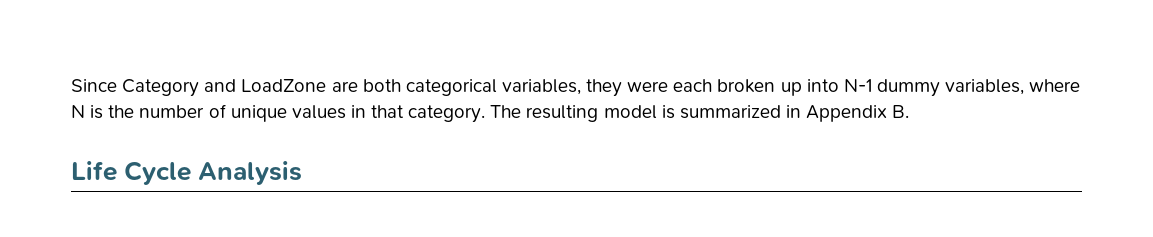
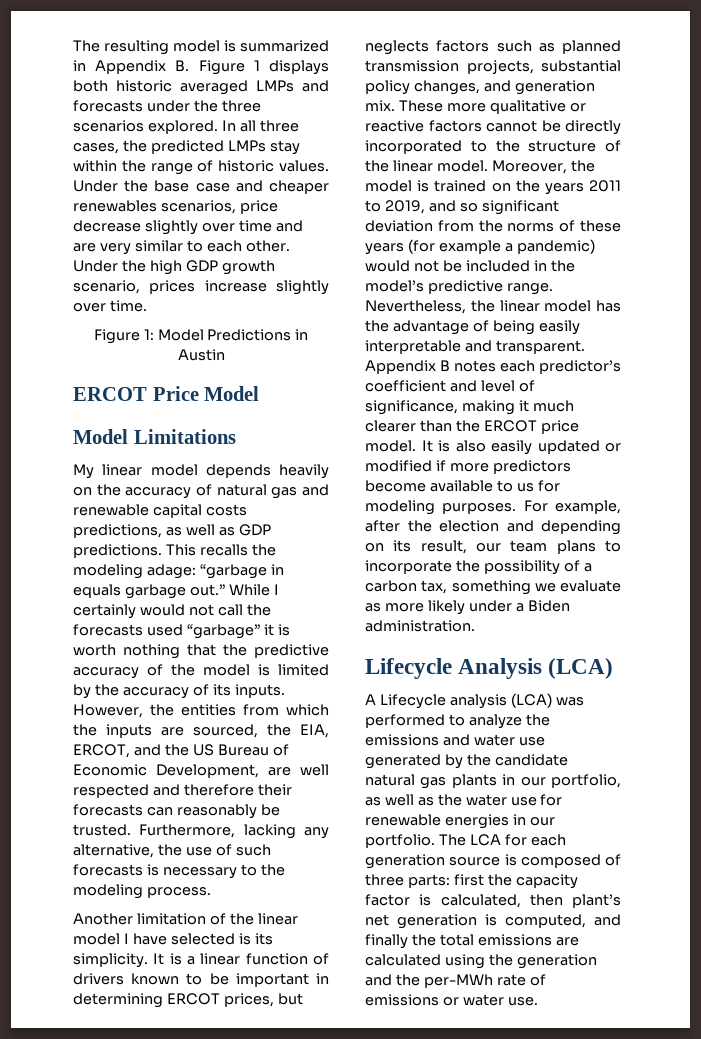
[71,79,1081,97] [71,104,486,123] Since Category and LoadZone are both categorical variables, they were each broken up into N-1 dummy variables, where N is the number of unique values in that category. -> (73, 46) none
[71,161,303,185] // Life Cycle Analysis -> [198,60,329,75] [73,80,329,95] [73,100,261,112] [73,120,299,134] [73,140,300,155] [73,160,329,175] [73,180,329,194] [73,200,278,214] [73,220,303,235] [73,240,290,255] [73,260,275,275] [73,280,329,295] [73,300,147,312] [93,329,309,344] [177,349,225,361] [73,386,260,401] [73,429,236,444] [73,464,329,479] [73,484,329,499] [73,504,247,518] [73,524,271,538] [73,544,276,558] [73,564,284,579] [73,584,279,599] [73,604,271,619] [73,624,290,639] [73,644,329,659] [73,664,329,679] [73,684,285,699] [73,704,329,718] [73,724,329,738] [73,744,289,758] [73,764,329,778] [73,784,292,798] [73,804,280,819] [73,824,329,839] [73,844,271,858] [73,864,285,879] [73,884,211,899] [73,913,298,925] [73,933,273,945] [73,953,329,968] [73,973,329,987] [73,993,303,1008] [365,40,621,55] [365,60,621,74] [365,80,595,95] [365,100,586,114] [365,120,621,135] [365,140,621,154] [365,160,595,174] [365,180,621,195] [365,200,559,215] [365,220,621,232] [365,239,595,255] [365,260,575,272] [365,280,553,295] [365,300,621,314] [365,320,580,335] [365,340,585,354] [365,360,621,374] [365,380,535,392] [365,400,574,415] [365,420,579,434] [365,440,621,455] [365,460,571,474] [365,480,560,492] [365,500,621,515] [365,520,621,535] [365,540,621,554] [365,560,592,575] [365,580,621,595] [365,600,570,615] [365,620,475,632] [365,658,614,679] [365,693,584,709] [365,714,550,729] [365,734,545,746] [365,754,568,769] [365,774,621,789] [365,794,563,806] [365,814,555,829] [365,834,566,848] [365,854,621,869] [365,874,578,889] [365,894,621,908] [365,914,621,929] [365,934,579,949] [365,954,597,969] [365,974,546,988] [365,994,538,1006] Figure 1 displays both historic averaged LMPs and forecasts under the three scenarios explored. In all three cases, the predicted LMPs stay within the range of historic values. Under the base case and cheaper renewables scenarios, price decrease slightly over time and are very similar to each other. Under the high GDP growth scenario, prices increase slightly over time. // Figure 1: Model Predictions in Austin // ERCOT Price Model // Model Limitations // My linear model depends heavily on the accuracy of natural gas and renewable capital costs predictions, as well as GDP predictions. This recalls the modeling adage: “garbage in equals garbage out.” While I certainly would not call the forecasts used “garbage” it is worth nothing that the predictive accuracy of the model is limited by the accuracy of its inputs. However, the entities from which the inputs are sourced, the EIA, ERCOT, and the US Bureau of Economic Development, are well respected and therefore their forecasts can reasonably be trusted. Furthermore, lacking any alternative, the use of such forecasts is necessary to the modeling process. // Another limitation of the linear model I have selected is its simplicity. It is a linear function of drivers known to be important in determining ERCOT prices, but neglects factors such as planned transmission projects, substantial policy changes, and generation mix. These more qualitative or reactive factors cannot be directly incorporated to the structure of the linear model. Moreover, the model is trained on the years 2011 to 2019, and so significant deviation from the norms of these years (for example a pandemic) would not be included in the model’s predictive range. Nevertheless, the linear model has the advantage of being easily interpretable and transparent. Appendix B notes each predictor’s coefficient and level of significance, making it much clearer than the ERCOT price model. It is also easily updated or modified if more predictors become available to us for modeling purposes. For example, after the election and depending on its result, our team plans to incorporate the possibility of a carbon tax, something we evaluate as more likely under a Biden administration. // Lifecycle Analysis (LCA) // A Lifecycle analysis (LCA) was performed to analyze the emissions and water use generated by the candidate natural gas plants in our portfolio, as well as the water use for renewable energies in our portfolio. The LCA for each generation source is composed of three parts: first the capacity factor is calculated, then plant’s net generation is computed, and finally the total emissions are calculated using the generation and the per-MWh rate of emissions or water use.

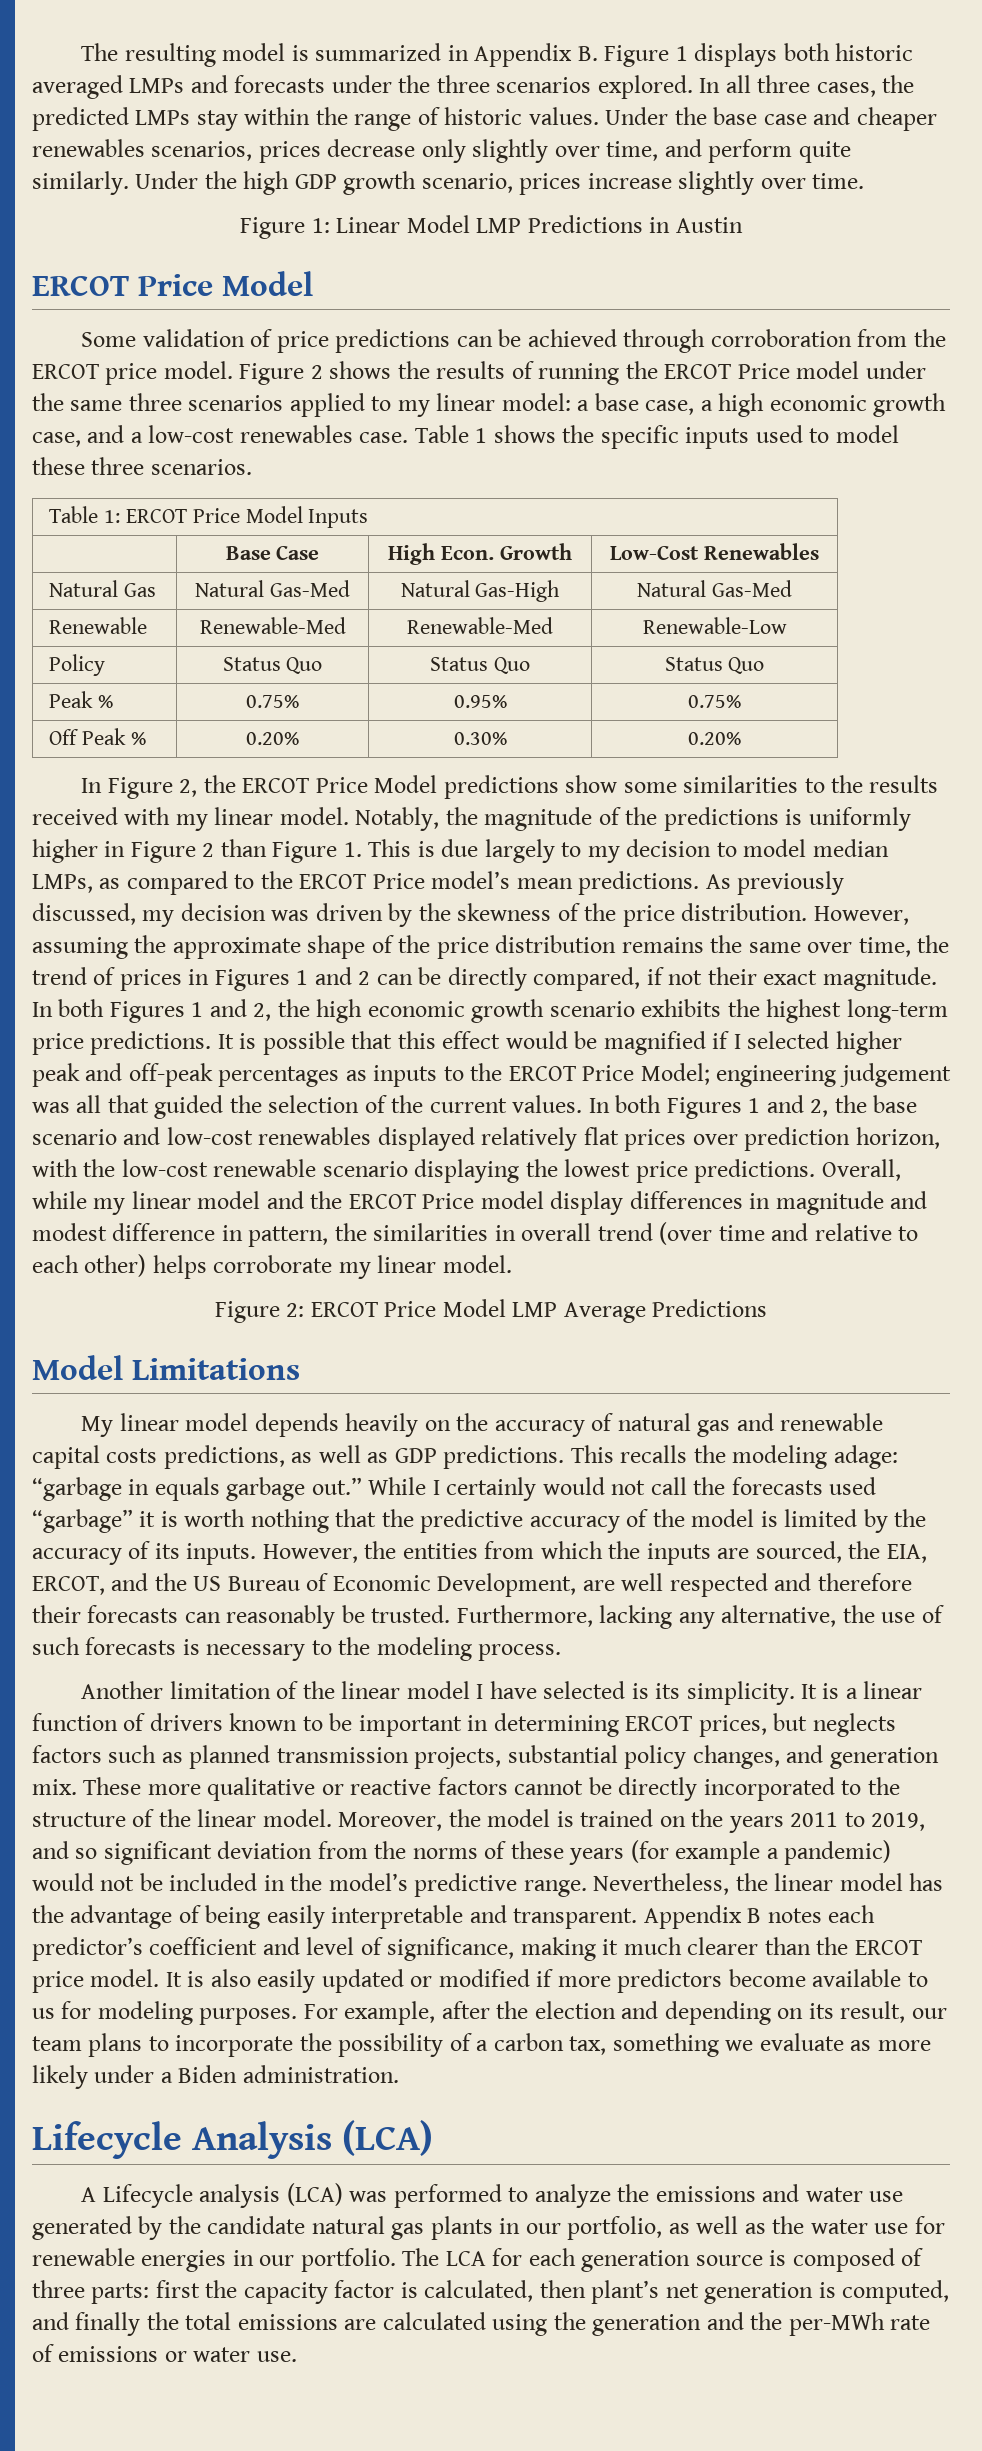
[239,200,278,214] [73,220,303,235] [73,240,290,255] price decrease slightly over time and are very similar to each other. -> [258,139,851,163] [32,171,129,195] prices decrease only slightly over time, and perform quite similarly.
[157,329,204,341] Model -> [336,215,522,233] Linear Model LMP
(260, 393) none -> [81,329,946,353] [32,361,926,385] [32,393,947,417] [32,425,899,449] [32,457,252,475] [49,506,369,528] [225,545,320,560] [388,543,572,565] [610,543,819,560] [49,580,157,597] [195,580,350,597] [400,580,561,602] [637,580,792,597] [49,617,148,634] [199,617,346,634] [406,617,553,634] [642,617,787,634] [49,654,106,676] [222,657,323,674] [430,657,530,674] [664,657,765,674] [49,691,114,708] [246,695,299,708] [453,695,507,708] [688,695,741,708] [49,728,146,745] [246,732,299,745] [453,732,507,745] [688,732,741,745] [81,775,939,799] [32,807,911,831] [32,839,889,863] [32,871,845,895] [32,903,909,927] [32,935,950,959] [32,967,937,991] [32,999,948,1023] [32,1031,902,1055] [32,1063,951,1087] [32,1095,918,1119] [32,1127,940,1151] [32,1159,901,1183] [32,1191,928,1215] [32,1222,919,1247] [32,1254,512,1279] [214,1299,768,1323] // Some validation of price predictions can be achieved through corroboration from the ERCOT price model. Figure 2 shows the results of running the ERCOT Price model under the same three scenarios applied to my linear model: a base case, a high economic growth case, and a low-cost renewables case. Table 1 shows the specific inputs used to model these three scenarios. // Table 1: ERCOT Price Model Inputs // | Base Case | High Econ. Growth | Low-Cost Renewables // Natural Gas | Natural Gas-Med | Natural Gas-High | Natural Gas-Med // Renewable | Renewable-Med | Renewable-Med | Renewable-Low // Policy | Status Quo | Status Quo | Status Quo // Peak % | 0.75% | 0.95% | 0.75% // Off Peak % | 0.20% | 0.30% | 0.20% // In Figure 2, the ERCOT Price Model predictions show some similarities to the results received with my linear model. Notably, the magnitude of the predictions is uniformly higher in Figure 2 than Figure 1. This is due largely to my decision to model median LMPs, as compared to the ERCOT Price model’s mean predictions. As previously discussed, my decision was driven by the skewness of the price distribution. However, assuming the approximate shape of the price distribution remains the same over time, the trend of prices in Figures 1 and 2 can be directly compared, if not their exact magnitude. In both Figures 1 and 2, the high economic growth scenario exhibits the highest long-term price predictions. It is possible that this effect would be magnified if I selected higher peak and off-peak percentages as inputs to the ERCOT Price Model; engineering judgement was all that guided the selection of the current values. In both Figures 1 and 2, the base scenario and low-cost renewables displayed relatively flat prices over prediction horizon, with the low-cost renewable scenario displaying the lowest price predictions. Overall, while my linear model and the ERCOT Price model display differences in magnitude and modest difference in pattern, the similarities in overall trend (over time and relative to each other) helps corroborate my linear model. // Figure 2: ERCOT Price Model LMP Average Predictions

